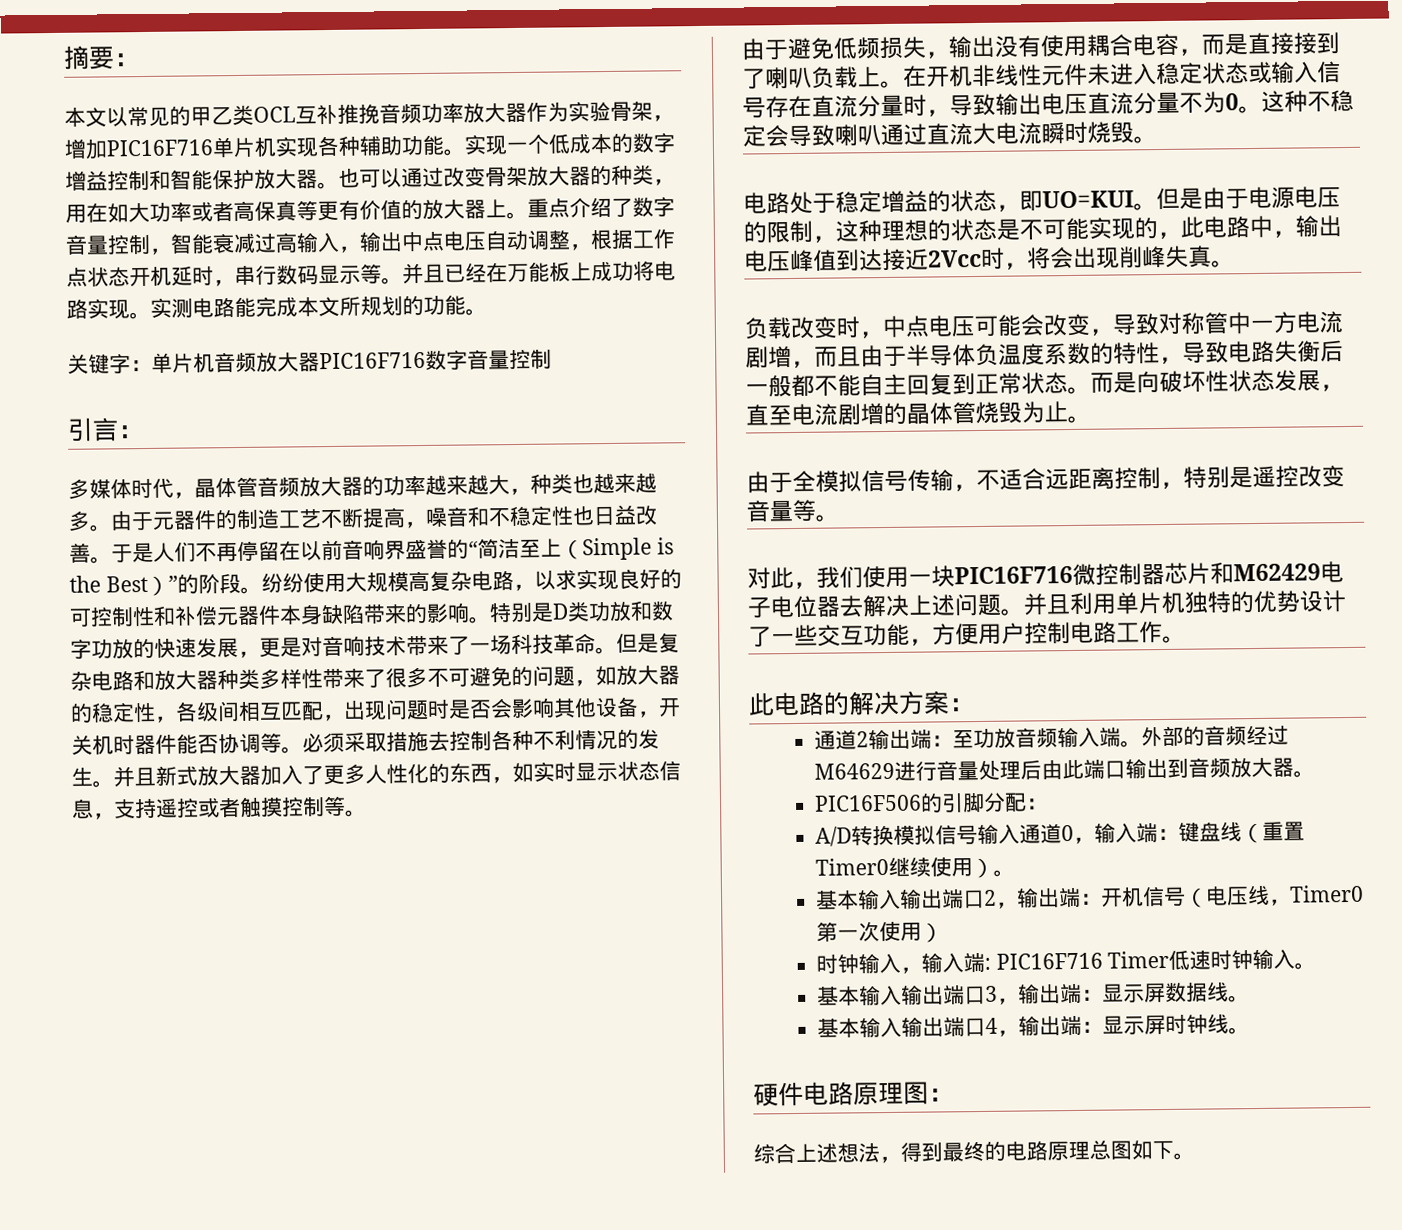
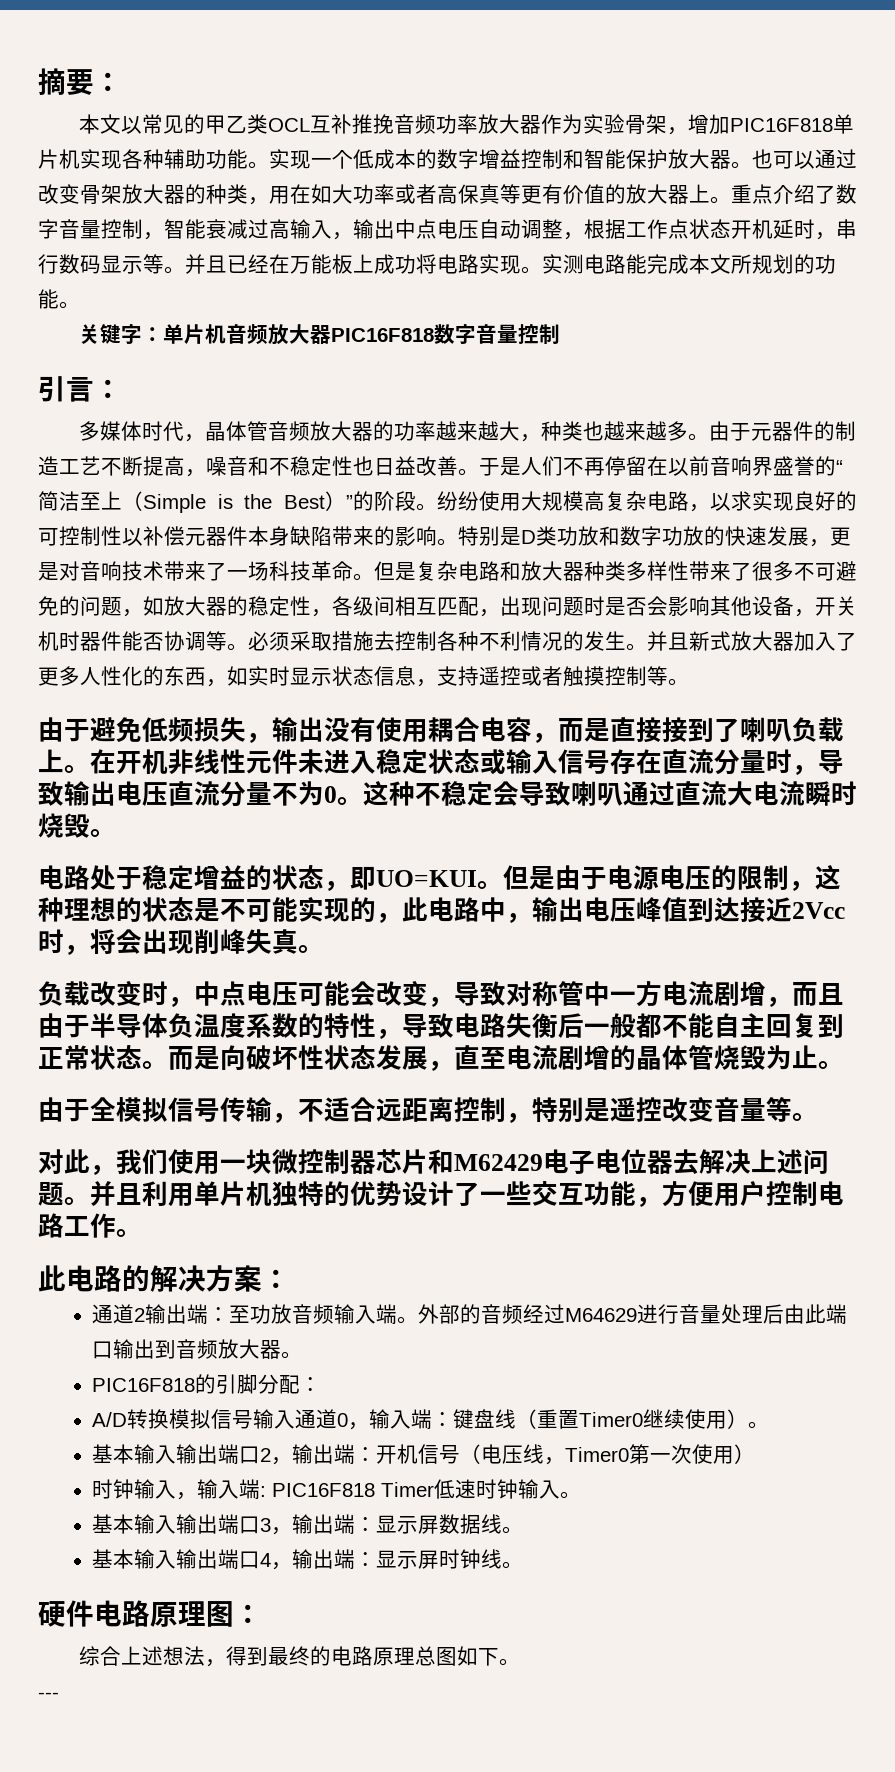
[106,139,213,157] PIC16F716 -> [729,118,833,132] PIC16F818
[319,351,426,370] PIC16F716 -> [330,328,434,342] PIC16F818
[153,605,176,626] 和 -> [122,528,143,546] 以
[954,565,1073,585] PIC16F716 -> (272, 1161) none
[813,794,922,812] PIC16F506 -> [92,1378,196,1392] PIC16F818
[995,952,1103,970] PIC16F716 -> [272,1483,376,1497] PIC16F818
(1195, 1156) none -> [38,1692,59,1699] // ---

